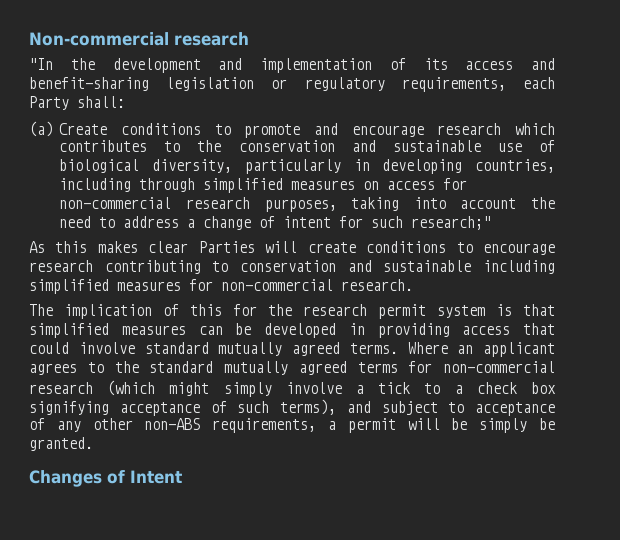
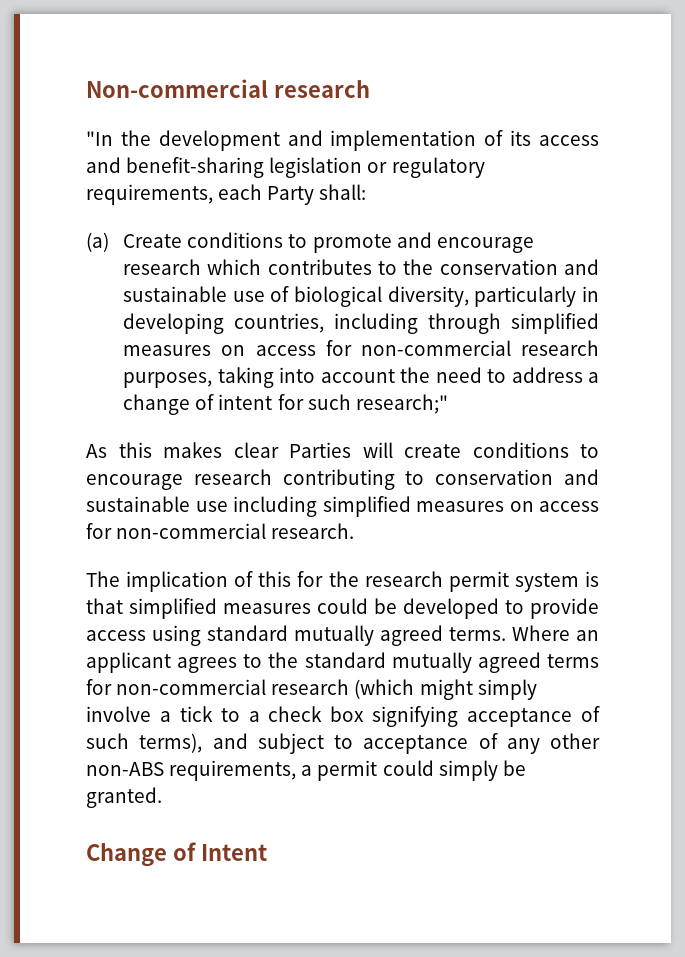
(472, 266) none -> [195,501,228,512] use
(181, 286) none -> [509,501,599,512] on access
[198,326,223,335] can -> [317,598,368,614] could
[348,323,555,338] [29,342,135,354] in providing access that could involve -> [505,598,599,619] [86,625,201,646] to provide access using
[407,418,468,430] will be -> [382,760,434,776] could
[29,470,102,487] Changes -> [86,843,167,867] Change

